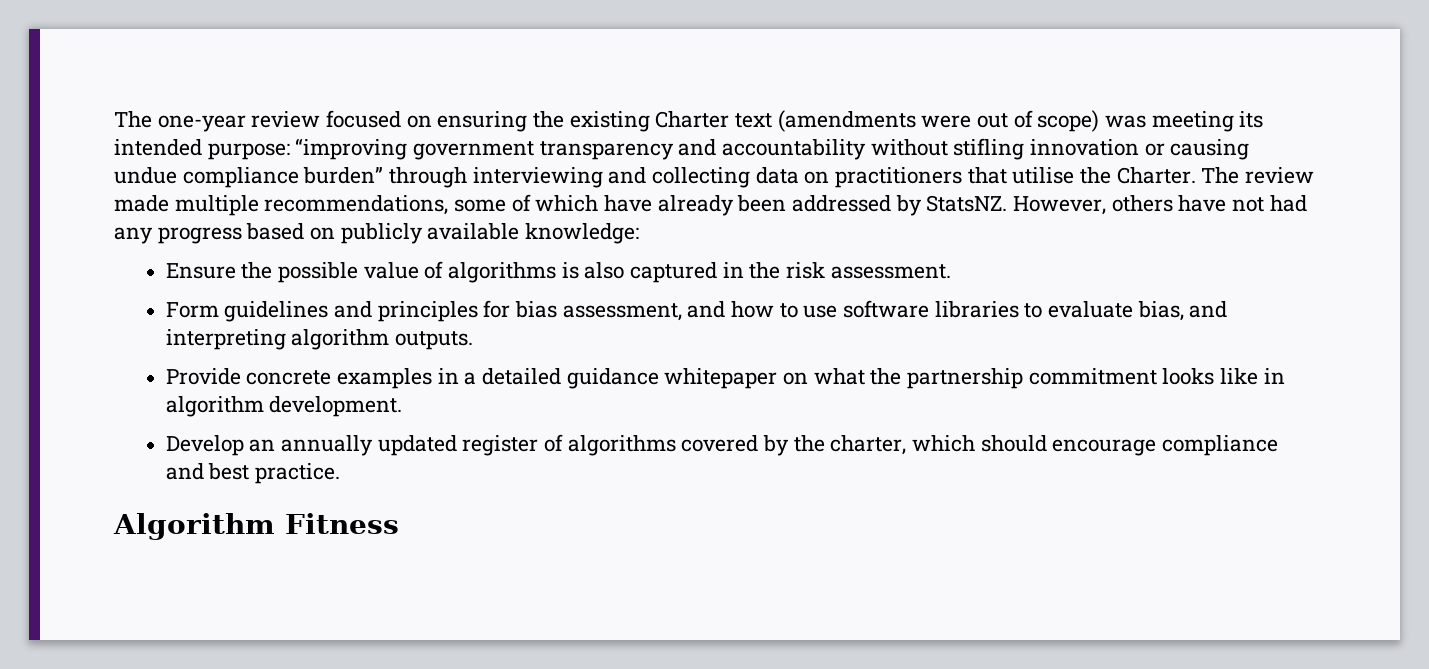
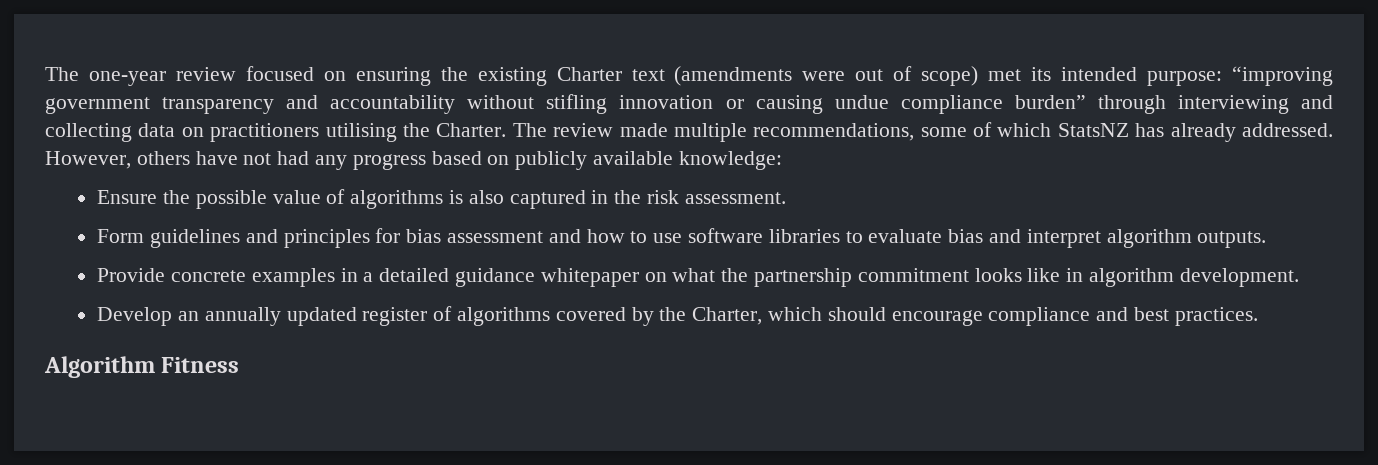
[1105,111,1234,132] was meeting -> [988,69,1022,81] met
[967,167,1075,184] that utilise -> [325,123,397,142] utilising
[604,195,1008,216] have already been addressed by StatsNZ. -> [1057,123,1334,142] StatsNZ has already addressed.
[562,303,682,321] assessment, -> [446,231,543,243] assessment
[1137,301,1228,321] [165,329,286,350] bias, and interpreting -> [948,229,1101,248] bias and interpret
[830,435,907,455] charter, -> [692,307,763,325] Charter,
[254,463,340,484] practice. -> [1174,307,1258,326] practices.

